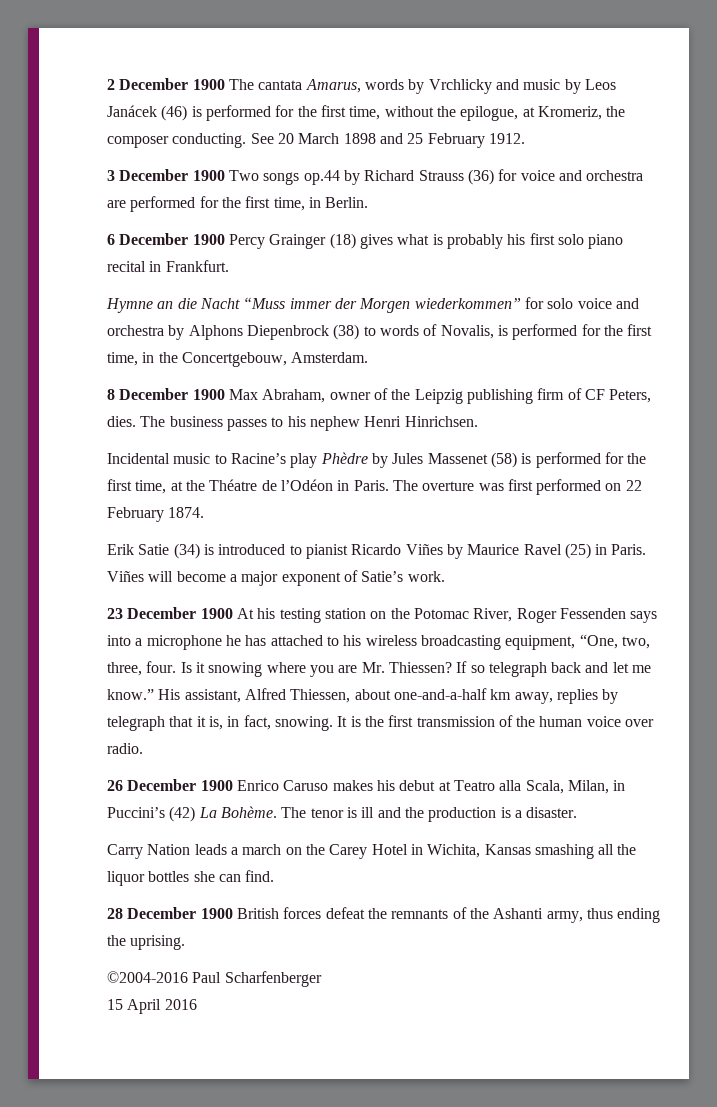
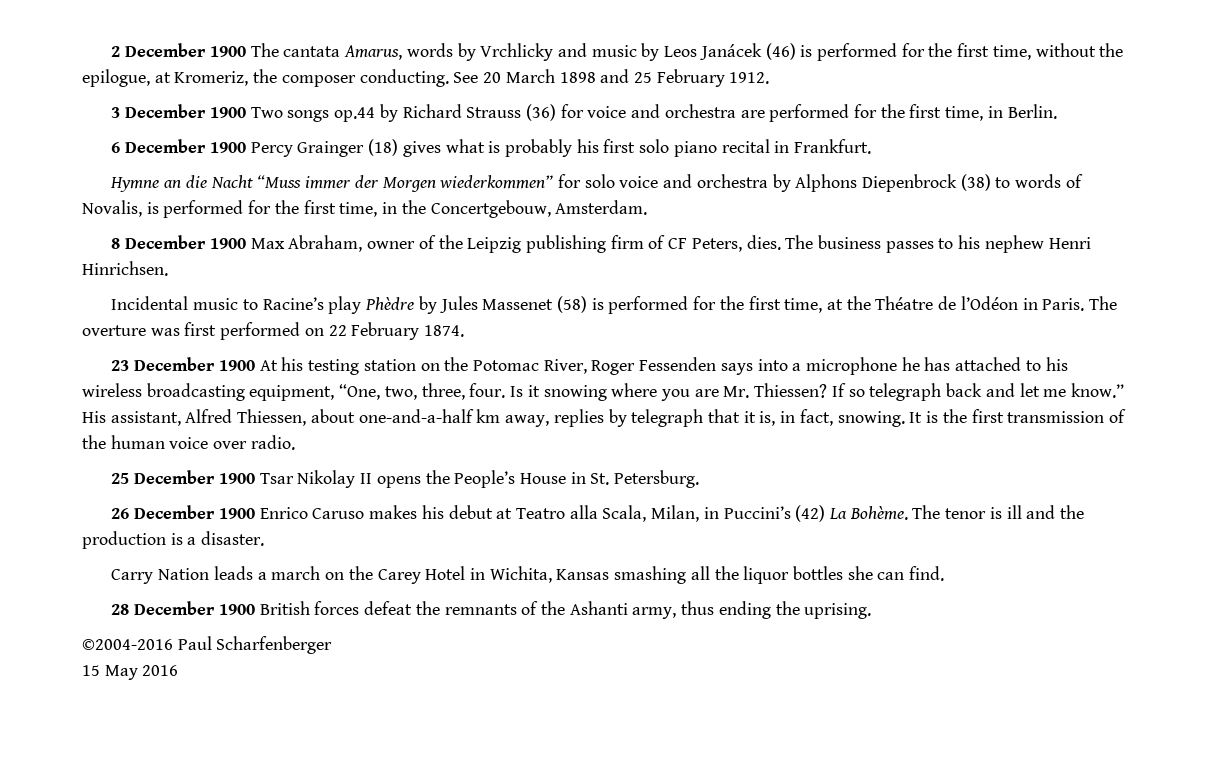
[107,543,647,559] [107,570,445,586] // Erik Satie (34) is introduced to pianist Ricardo Viñes by Maurice Ravel (25) in Paris. Viñes will become a major exponent of Satie’s work. -> (465, 331) none
(143, 748) none -> [111,470,700,488] // 25 December 1900 Tsar Nikolay II opens the People’s House in St. Petersburg.
[127,999,162,1014] April -> [104,665,138,680] May

